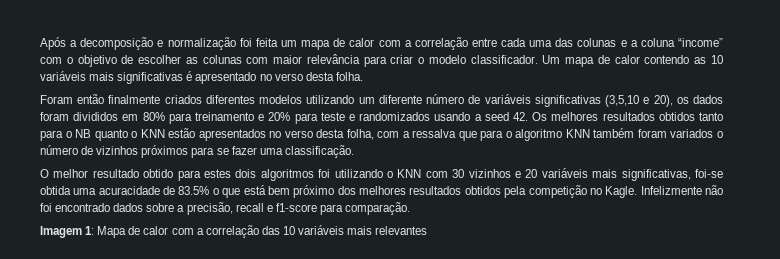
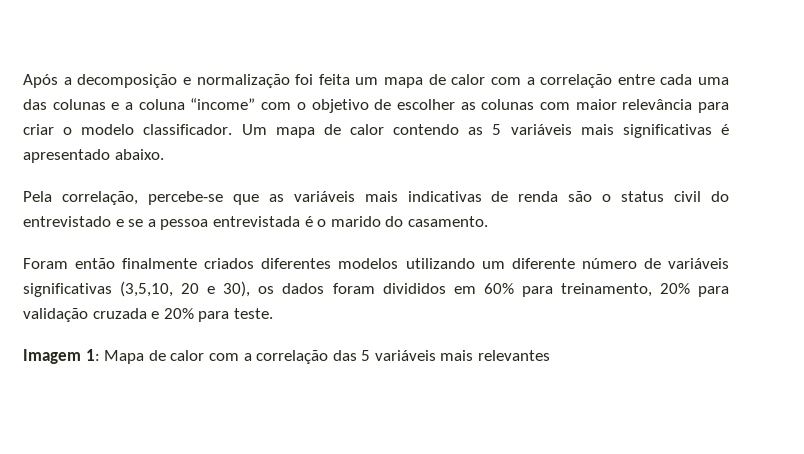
[711,55,724,64] 10 -> [492,124,502,135] 5
[259,72,363,81] no verso desta folha. -> [114,149,164,160] [23,191,730,205] [23,216,488,230] abaixo. // Pela correlação, percebe-se que as variáveis mais indicativas de renda são o status civil do entrevistado e se a pessoa entrevistada é o marido do casamento.
[605,95,673,107] (3,5,10 e 20), -> [120,281,251,297] (3,5,10, 20 e 30),
[142,112,723,124] [40,128,723,141] [40,145,354,158] [40,168,723,181] [40,185,723,198] [40,202,411,215] 80% para treinamento e 20% para teste e randomizados usando a seed 42. Os melhores resultados obtidos tanto para o NB quanto o KNN estão apresentados no verso desta folha, com a ressalva que para o algoritmo KNN também foram variados o número de vizinhos próximos para se fazer uma classificação. // O melhor resultado obtido para estes dois algoritmos foi utilizando o KNN com 30 vizinhos e 20 variáveis mais significativas, foi-se obtida uma acuracidade de 83.5% o que está bem próximo dos melhores resultados obtidos pela competição no Kagle. Infelizmente não foi encontrado dados sobre a precisão, recall e f1-score para comparação. -> [483,283,729,297] [23,308,273,322] 60% para treinamento, 20% para validação cruzada e 20% para teste.
[282,226,295,235] 10 -> [361,350,371,361] 5

